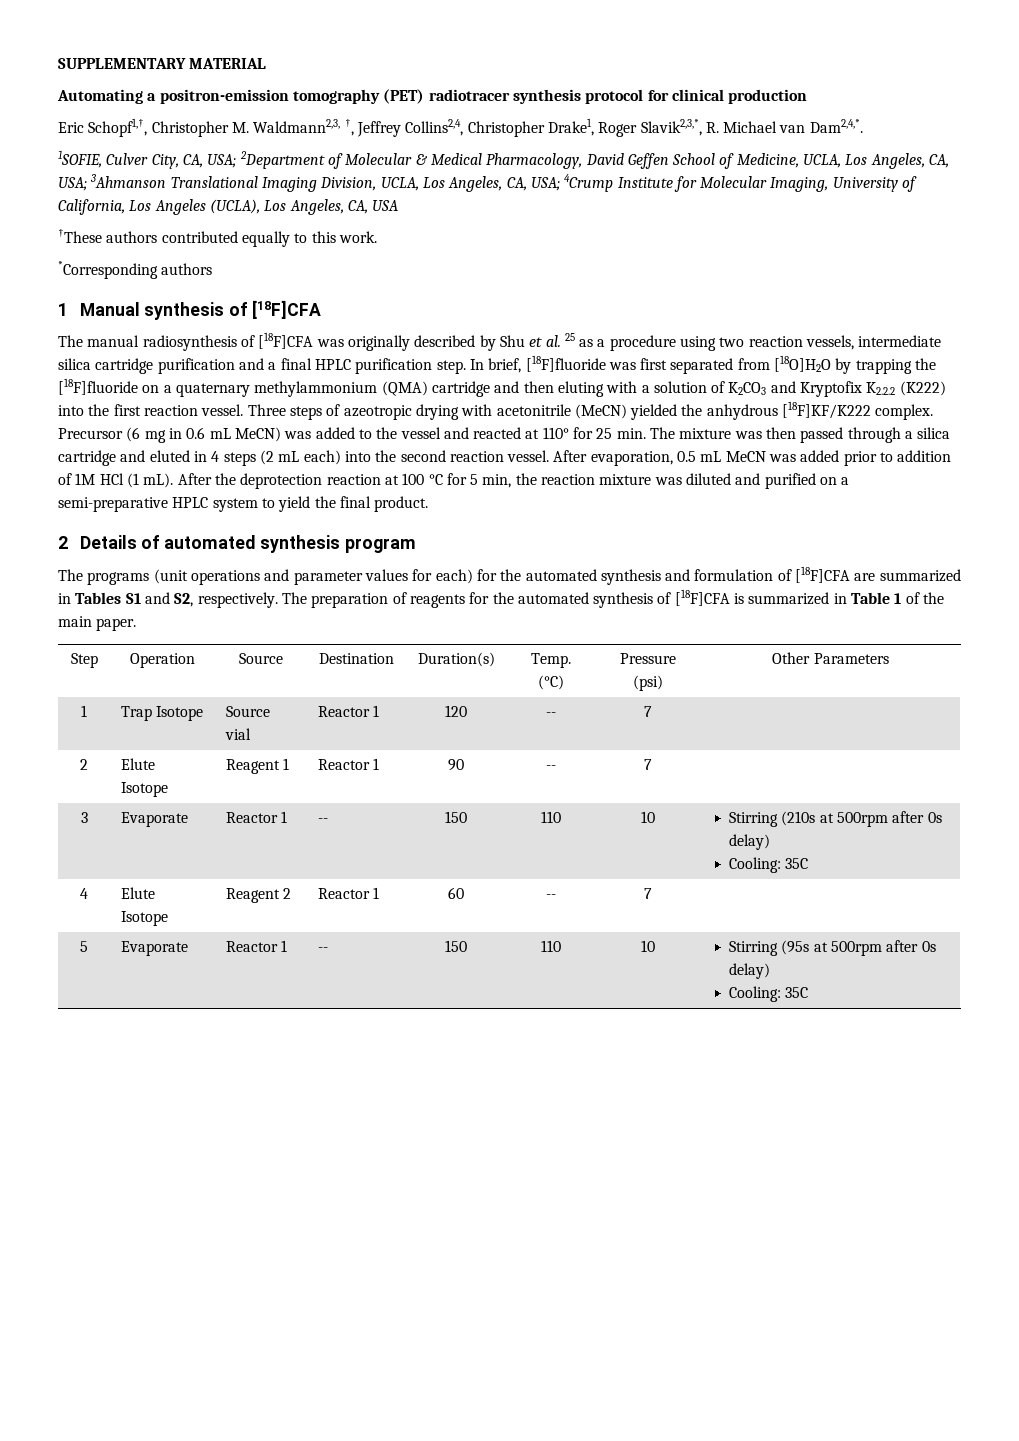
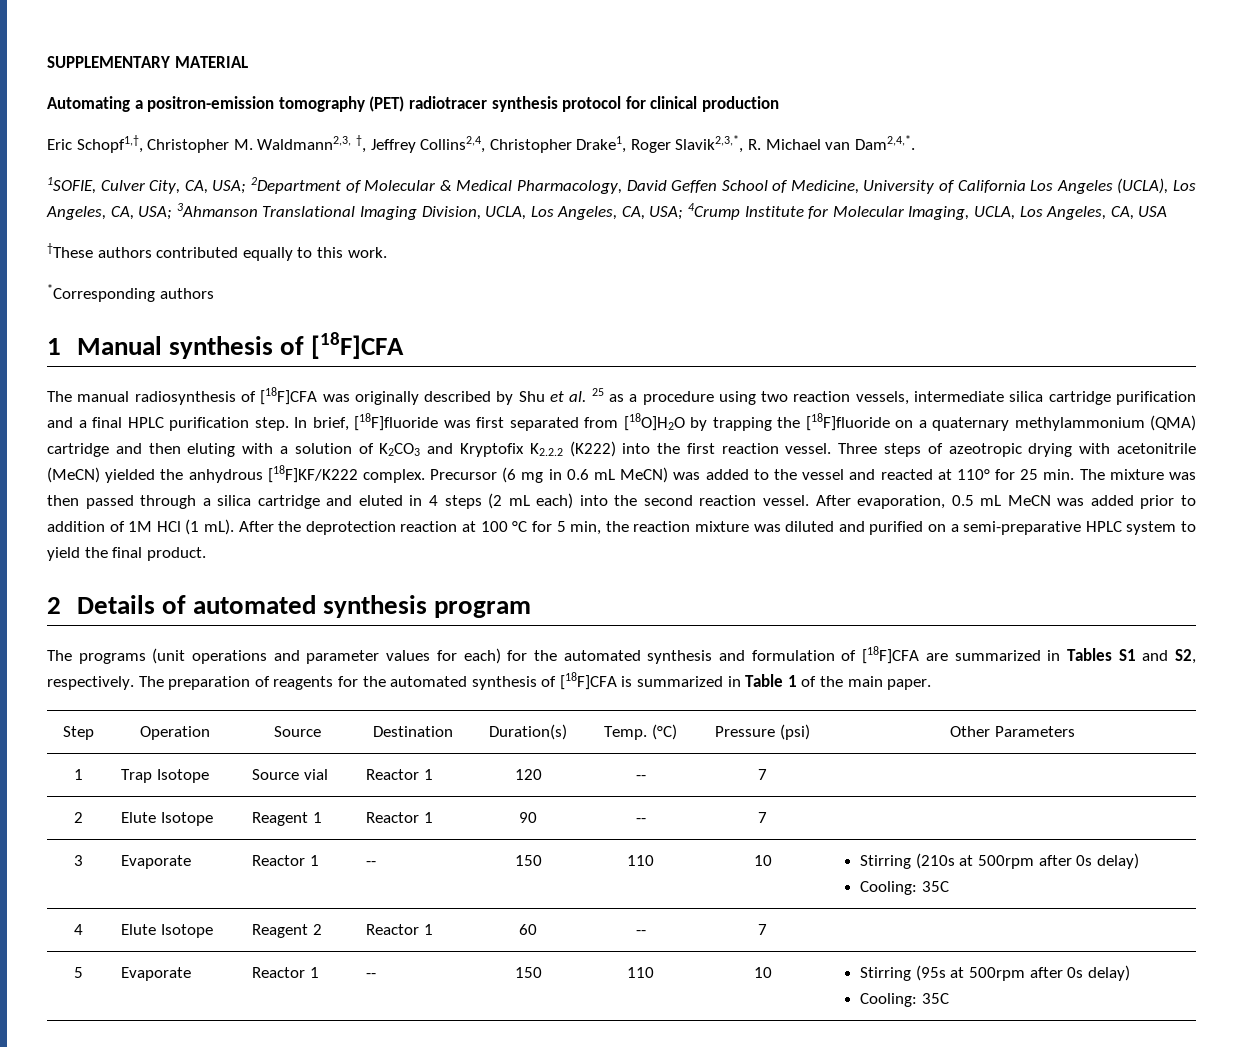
[803,154,842,168] UCLA, -> [863,178,1169,194] University of California Los Angeles (UCLA),
[832,176,918,192] [58,199,260,215] University of California, Los Angeles (UCLA), -> [974,206,1016,220] UCLA,

